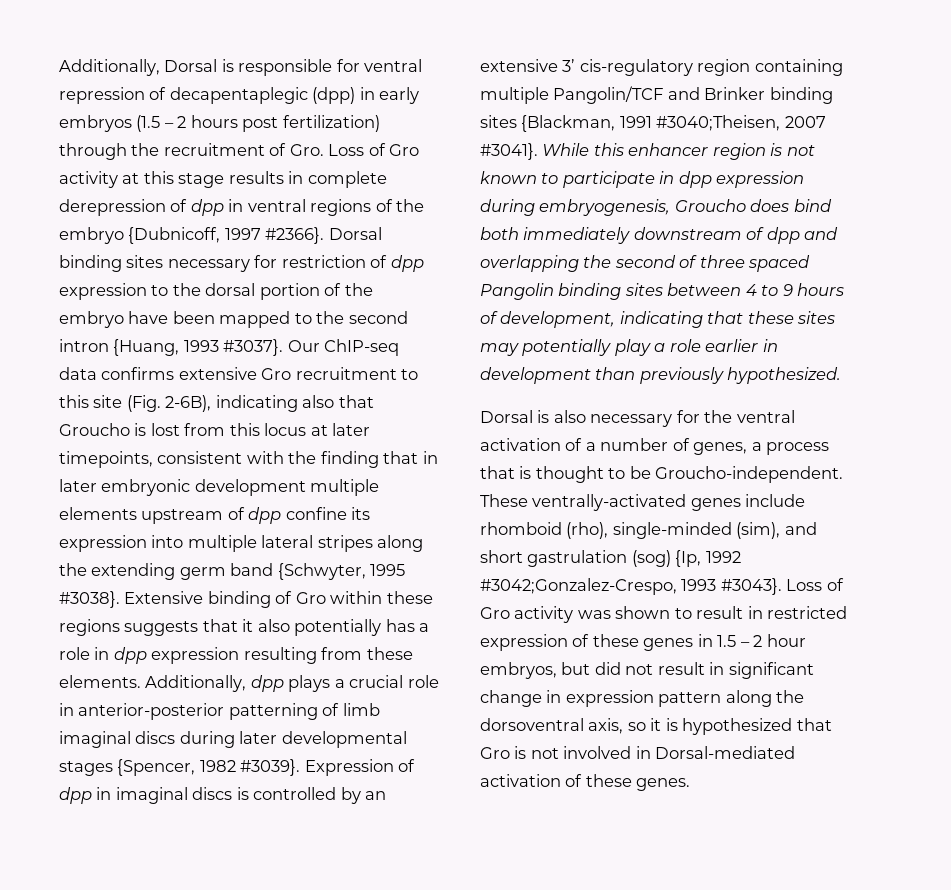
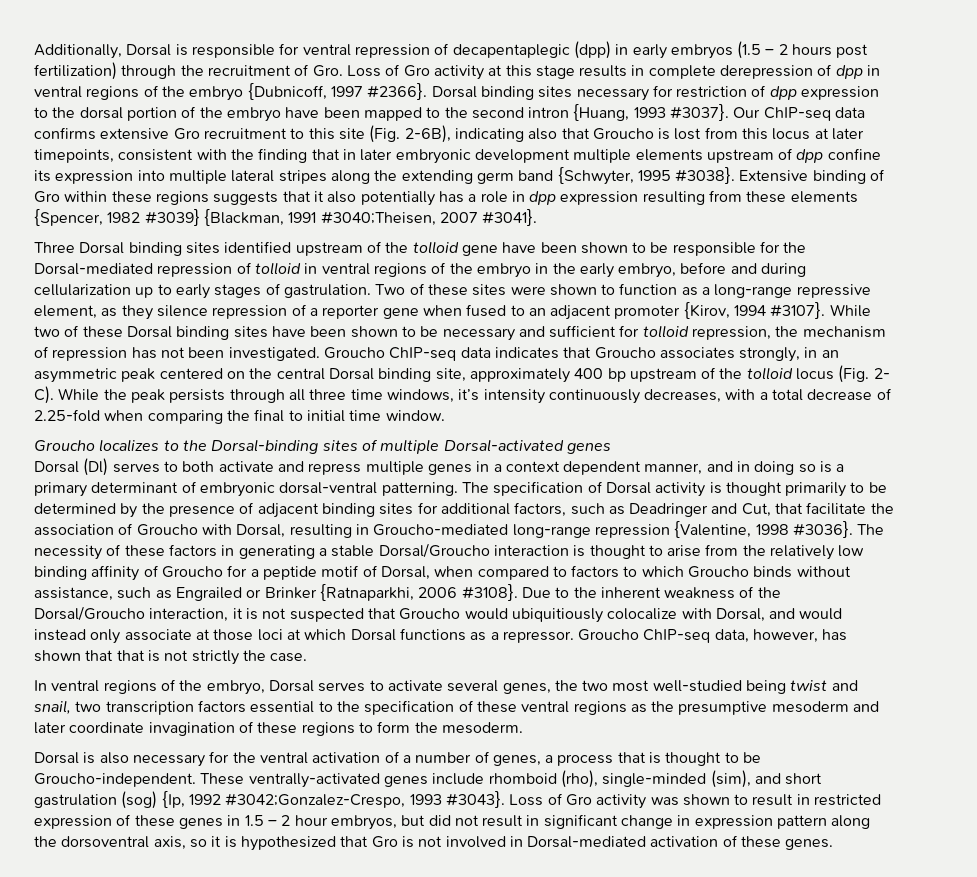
[59,675,439,692] [59,703,380,720] [59,731,407,748] [59,759,416,776] [59,787,387,804] [480,59,843,76] [480,86,833,104] [480,115,517,128] elements. Additionally, dpp plays a crucial role in anterior-posterior patterning of limb imaginal discs during later developmental stages {Spencer, 1982 #3039}. Expression of dpp in imaginal discs is controlled by an extensive 3’ cis-regulatory region containing multiple Pangolin/TCF and Brinker binding sites -> [790,191,858,203] [34,209,200,226] elements {Spencer, 1982 #3039}
[542,143,815,160] [480,171,805,188] [480,199,832,216] [480,227,839,244] [480,255,811,272] [480,283,845,300] [480,311,836,328] [480,339,778,356] [480,367,842,384] While this enhancer region is not known to participate in dpp expression during embryogenesis, Groucho does bind both immediately downstream of dpp and overlapping the second of three spaced Pangolin binding sites between 4 to 9 hours of development, indicating that these sites may potentially play a role earlier in development than previously hypothesized. -> [34,241,807,256] [34,262,807,278] [34,283,871,299] [34,302,871,320] [34,325,886,341] [34,346,839,362] [34,365,890,383] [34,386,892,404] [34,409,445,424] [34,439,611,454] [34,458,845,476] [34,481,887,497] [34,502,894,518] [34,521,885,538] [34,543,865,560] [34,565,851,581] [34,584,781,601] [34,606,843,623] [34,628,848,644] [34,650,308,665] [34,679,858,695] [34,700,880,715] [34,721,523,736] // Three Dorsal binding sites identified upstream of the tolloid gene have been shown to be responsible for the Dorsal-mediated repression of tolloid in ventral regions of the embryo in the early embryo, before and during cellularization up to early stages of gastrulation. Two of these sites were shown to function as a long-range repressive element, as they silence repression of a reporter gene when fused to an adjacent promoter {Kirov, 1994 #3107}. While two of these Dorsal binding sites have been shown to be necessary and sufficient for tolloid repression, the mechanism of repression has not been investigated. Groucho ChIP-seq data indicates that Groucho associates strongly, in an asymmetric peak centered on the central Dorsal binding site, approximately 400 bp upstream of the tolloid locus (Fig. 2- C). While the peak persists through all three time windows, it’s intensity continuously decreases, with a total decrease of 2.25-fold when comparing the final to initial time window. // Groucho localizes to the Dorsal-binding sites of multiple Dorsal-activated genes // Dorsal (Dl) serves to both activate and repress multiple genes in a context dependent manner, and in doing so is a primary determinant of embryonic dorsal-ventral patterning. The specification of Dorsal activity is thought primarily to be determined by the presence of adjacent binding sites for additional factors, such as Deadringer and Cut, that facilitate the association of Groucho with Dorsal, resulting in Groucho-mediated long-range repression {Valentine, 1998 #3036}. The necessity of these factors in generating a stable Dorsal/Groucho interaction is thought to arise from the relatively low binding affinity of Groucho for a peptide motif of Dorsal, when compared to factors to which Groucho binds without assistance, such as Engrailed or Brinker {Ratnaparkhi, 2006 #3108}. Due to the inherent weakness of the Dorsal/Groucho interaction, it is not suspected that Groucho would ubiquitiously colocalize with Dorsal, and would instead only associate at those loci at which Dorsal functions as a repressor. Groucho ChIP-seq data, however, has shown that that is not strictly the case. // In ventral regions of the embryo, Dorsal serves to activate several genes, the two most well-studied being twist and snail, two transcription factors essential to the specification of these ventral regions as the presumptive mesoderm and later coordinate invagination of these regions to form the mesoderm.

